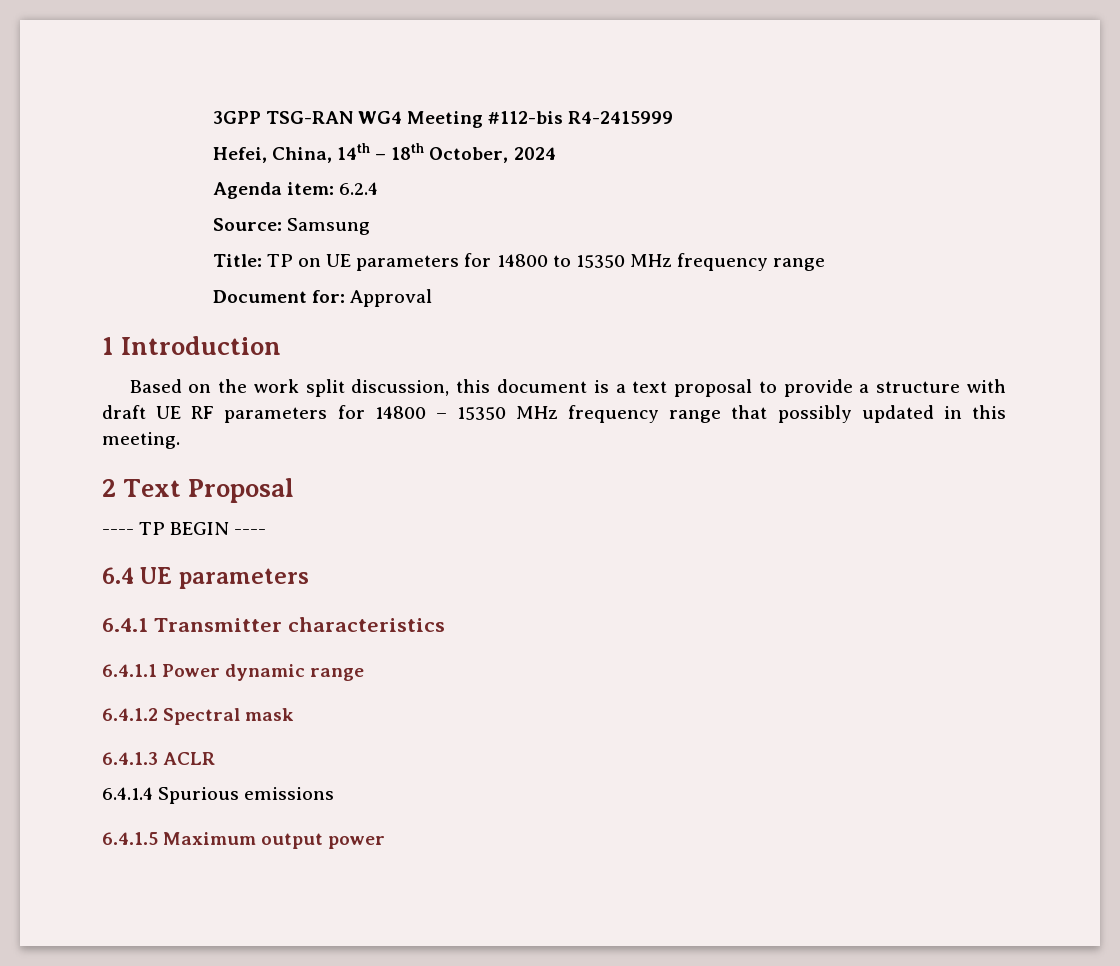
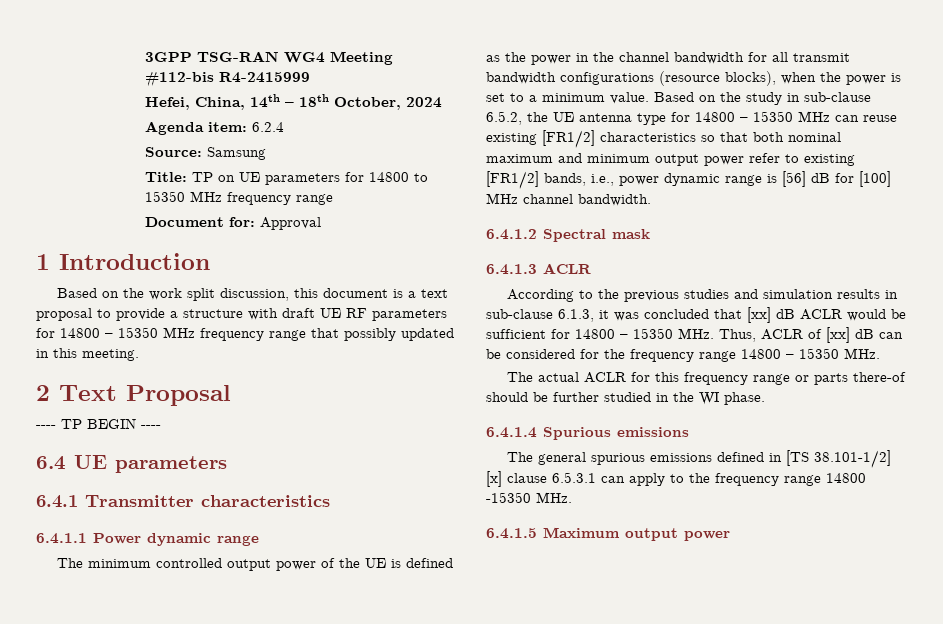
(365, 674) none -> [57,558,454,571] [486,52,850,65] [486,71,901,86] [486,92,871,105] [486,111,897,125] [486,130,841,148] [486,153,855,166] [486,171,891,189] [486,193,651,206] // The minimum controlled output power of the UE is defined as the power in the channel bandwidth for all transmit bandwidth configurations (resource blocks), when the power is set to a minimum value. Based on the study in sub-clause 6.5.2, the UE antenna type for 14800 – 15350 MHz can reuse existing [FR1/2] characteristics so that both nominal maximum and minimum output power refer to existing [FR1/2] bands, i.e., power dynamic range is [56] dB for [100] MHz channel bandwidth.
[102,787,335,804] 6.4.1.4 Spurious emissions -> [507,289,899,302] [486,307,906,323] [486,327,903,343] [486,348,880,362] [507,372,907,385] [486,392,765,405] [486,427,689,440] [507,450,892,468] [486,471,866,487] [486,492,572,503] According to the previous studies and simulation results in sub-clause 6.1.3, it was concluded that [xx] dB ACLR would be sufficient for 14800 – 15350 MHz. Thus, ACLR of [xx] dB can be considered for the frequency range 14800 – 15350 MHz. // The actual ACLR for this frequency range or parts there-of should be further studied in the WI phase. // 6.4.1.4 Spurious emissions // The general spurious emissions defined in [TS 38.101-1/2] [x] clause 6.5.3.1 can apply to the frequency range 14800 -15350 MHz.

